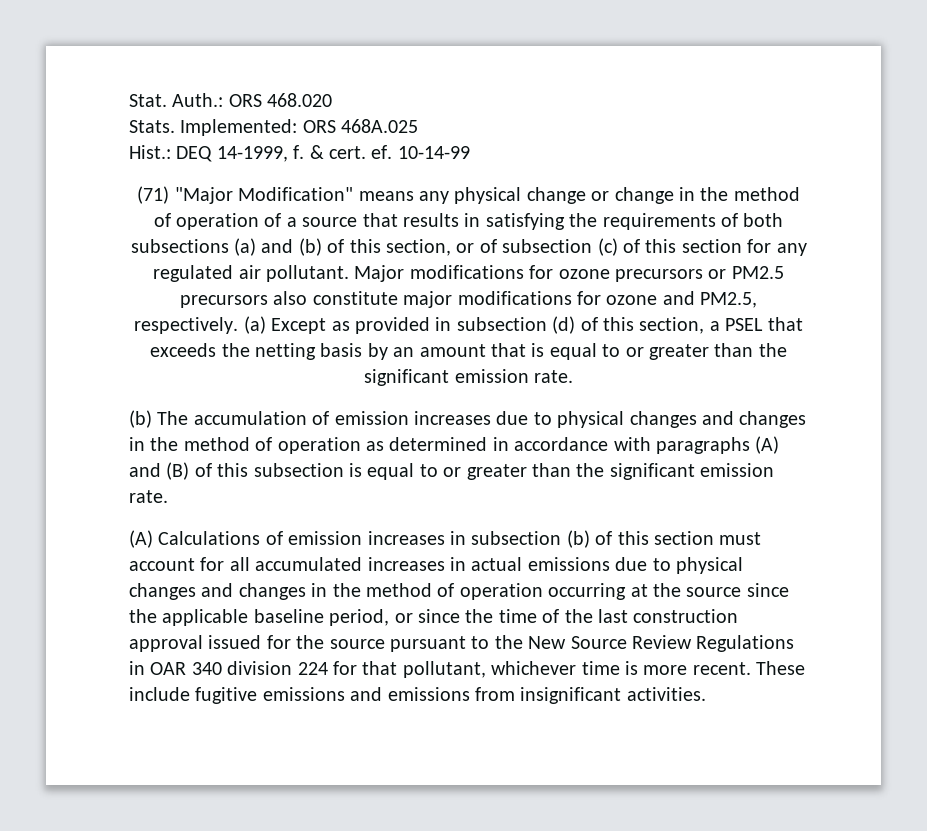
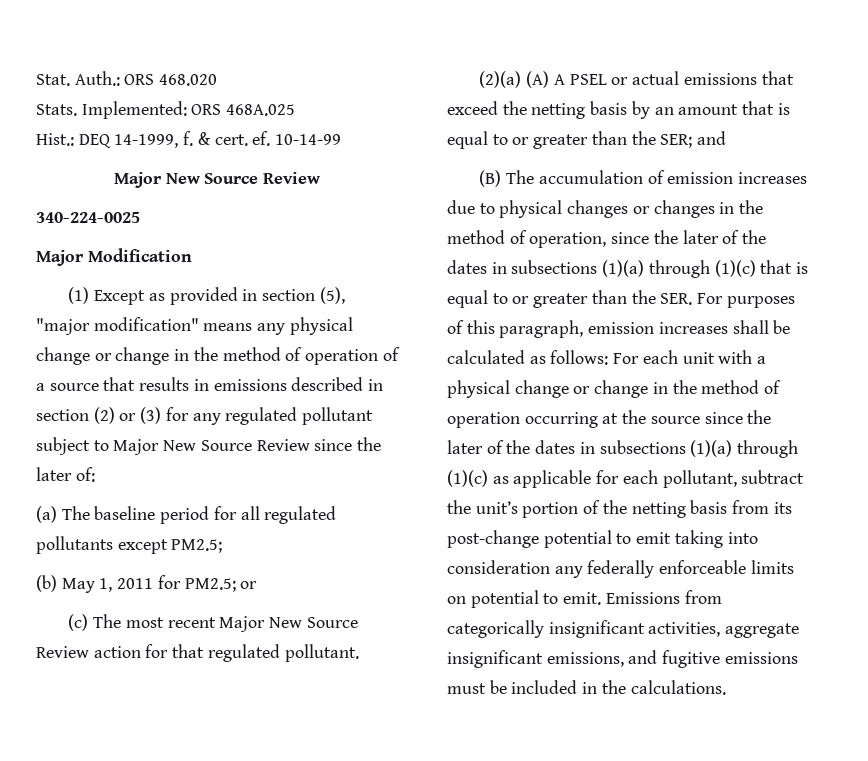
[137,186,354,204] (71) "Major Modification" -> [113,172,321,188] [36,212,140,223] [36,248,192,266] [68,287,345,305] [36,317,199,335] Major New Source Review // 340-224-0025 // Major Modification // (1) Except as provided in section (5), "major modification"
[485,213,784,230] [130,238,807,256] [153,265,784,282] [179,291,758,308] [134,316,803,334] [150,343,217,357] satisfying the requirements of both subsections (a) and (b) of this section, or of subsection (c) of this section for any regulated air pollutant. Major modifications for ozone precursors or PM2.5 precursors also constitute major modifications for ozone and PM2.5, respectively. (a) Except as provided in subsection (d) of this section, a PSEL that exceeds -> [213,377,384,391] [36,407,374,425] [36,437,382,455] [36,467,95,482] [36,506,337,524] [36,536,223,554] [36,575,258,593] [68,614,358,632] [36,644,359,662] [479,71,794,88] [447,101,498,115] emissions described in section (2) or (3) for any regulated pollutant subject to Major New Source Review since the later of: // (a) The baseline period for all regulated pollutants except PM2.5; // (b) May 1, 2011 for PM2.5; or // (c) The most recent Major New Source Review action for that regulated pollutant. // (2)(a) (A) A PSEL or actual emissions that exceed
[364,369,573,386] [129,410,152,428] significant emission rate. // (b) -> [660,131,727,148] [479,170,502,187] SER; and // (B)
[701,411,807,428] [129,436,780,454] [129,462,775,480] [129,490,168,503] [129,530,762,548] [129,557,743,574] [129,583,306,600] and changes in the method of operation as determined in accordance with paragraphs (A) and (B) of this subsection is equal to or greater than the significant emission rate. // (A) Calculations of emission increases in subsection (b) of this section must account for all accumulated increases in actual emissions due to physical changes and changes -> [632,200,764,218] [447,230,767,248] [447,260,809,278] [447,290,795,308] [447,320,791,338] [447,350,767,365] [447,380,649,398] or changes in the method of operation, since the later of the dates in subsections (1)(a) through (1)(c) that is equal to or greater than the SER. For purposes of this paragraph, emission increases shall be calculated as follows: For each unit with a physical change or change
[162,609,739,626] [129,635,795,652] [129,661,806,678] [129,687,706,704] applicable baseline period, or since the time of the last construction approval issued for the source pursuant to the New Source Review Regulations in OAR 340 division 224 for that pollutant, whichever time is more recent. These include fugitive emissions and emissions from insignificant activities. -> [447,440,799,458] [447,470,805,488] [447,500,792,518] [447,530,758,548] [447,560,794,578] [447,590,722,608] [447,620,800,638] [447,650,798,668] [447,680,726,695] later of the dates in subsections (1)(a) through (1)(c) as applicable for each pollutant, subtract the unit’s portion of the netting basis from its post-change potential to emit taking into consideration any federally enforceable limits on potential to emit. Emissions from categorically insignificant activities, aggregate insignificant emissions, and fugitive emissions must be included in the calculations.

